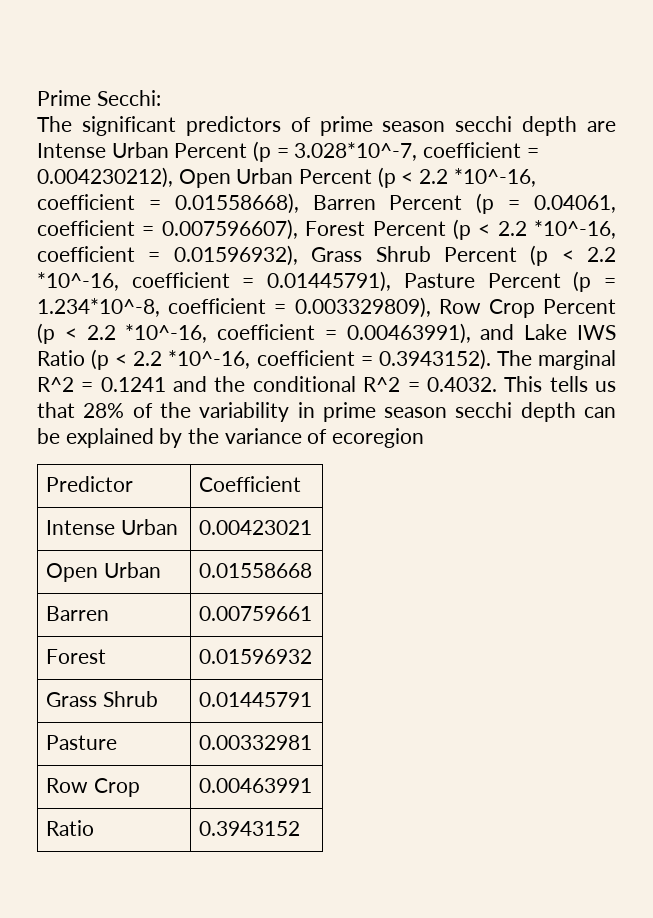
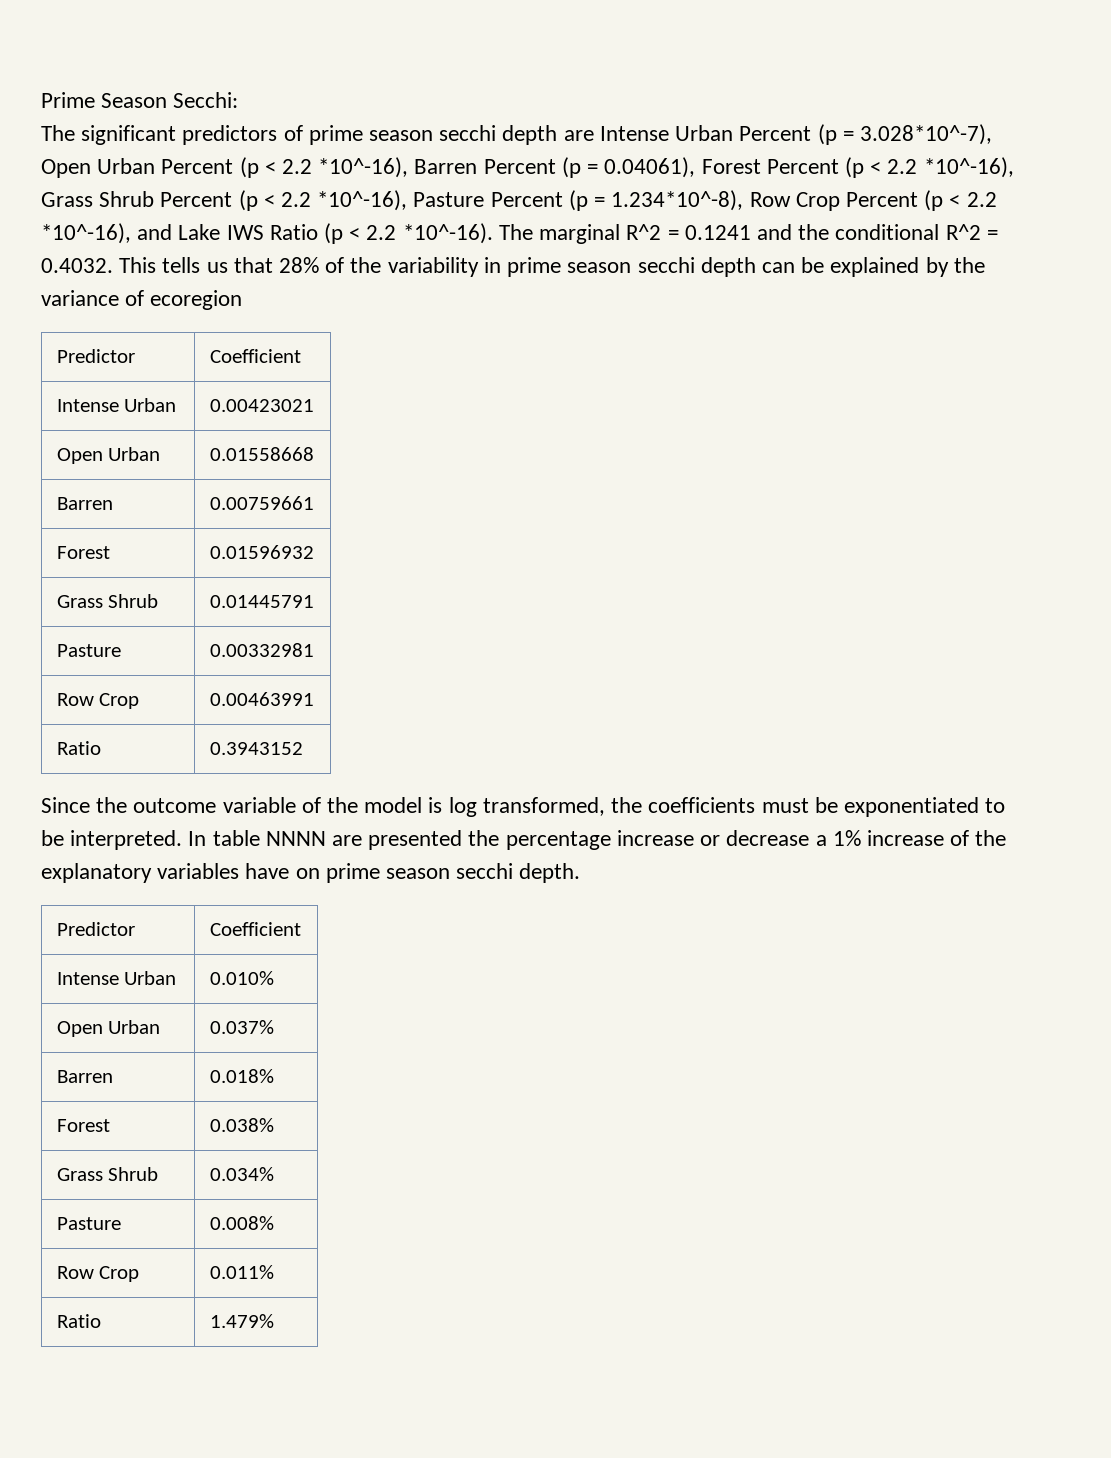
(91, 98) none -> [101,93,168,108] Season
[294,142,539,161] [37,167,173,188] 3.028*10^-7, coefficient = 0.004230212), -> [859,124,992,145] 3.028*10^-7),
[453,168,536,187] [37,193,616,214] [37,219,298,240] *10^-16, coefficient = 0.01558668), Barren Percent (p = 0.04061, coefficient = 0.007596607), -> [318,157,696,178] *10^-16), Barren Percent (p = 0.04061),
[534,220,616,239] [37,245,298,266] *10^-16, coefficient = 0.01596932), -> [923,157,1014,178] *10^-16),
[37,271,616,292] [37,297,431,318] *10^-16, coefficient = 0.01445791), Pasture Percent (p = 1.234*10^-8, coefficient = 0.003329809), -> [317,190,744,211] *10^-16), Pasture Percent (p = 1.234*10^-8),
[125,323,471,344] *10^-16, coefficient = 0.00463991), -> [41,223,131,244] *10^-16),
[168,349,491,370] *10^-16, coefficient = 0.3943152). -> [402,223,493,244] *10^-16).
(301, 828) none -> [41,797,1006,817] [41,830,1007,850] [41,863,581,883] [56,922,135,936] [209,922,301,936] [56,971,177,985] [209,971,274,985] [56,1020,161,1037] [209,1020,274,1034] [56,1070,113,1083] [209,1069,274,1083] [56,1119,110,1132] [209,1118,274,1132] [56,1167,159,1181] [209,1167,274,1181] [56,1217,121,1230] [209,1216,274,1230] [56,1266,140,1282] [209,1265,274,1279] [56,1314,101,1328] [209,1314,274,1328] // Since the outcome variable of the model is log transformed, the coefficients must be exponentiated to be interpreted. In table NNNN are presented the percentage increase or decrease a 1% increase of the explanatory variables have on prime season secchi depth. // Predictor | Coefficient // Intense Urban | 0.010% // Open Urban | 0.037% // Barren | 0.018% // Forest | 0.038% // Grass Shrub | 0.034% // Pasture | 0.008% // Row Crop | 0.011% // Ratio | 1.479%

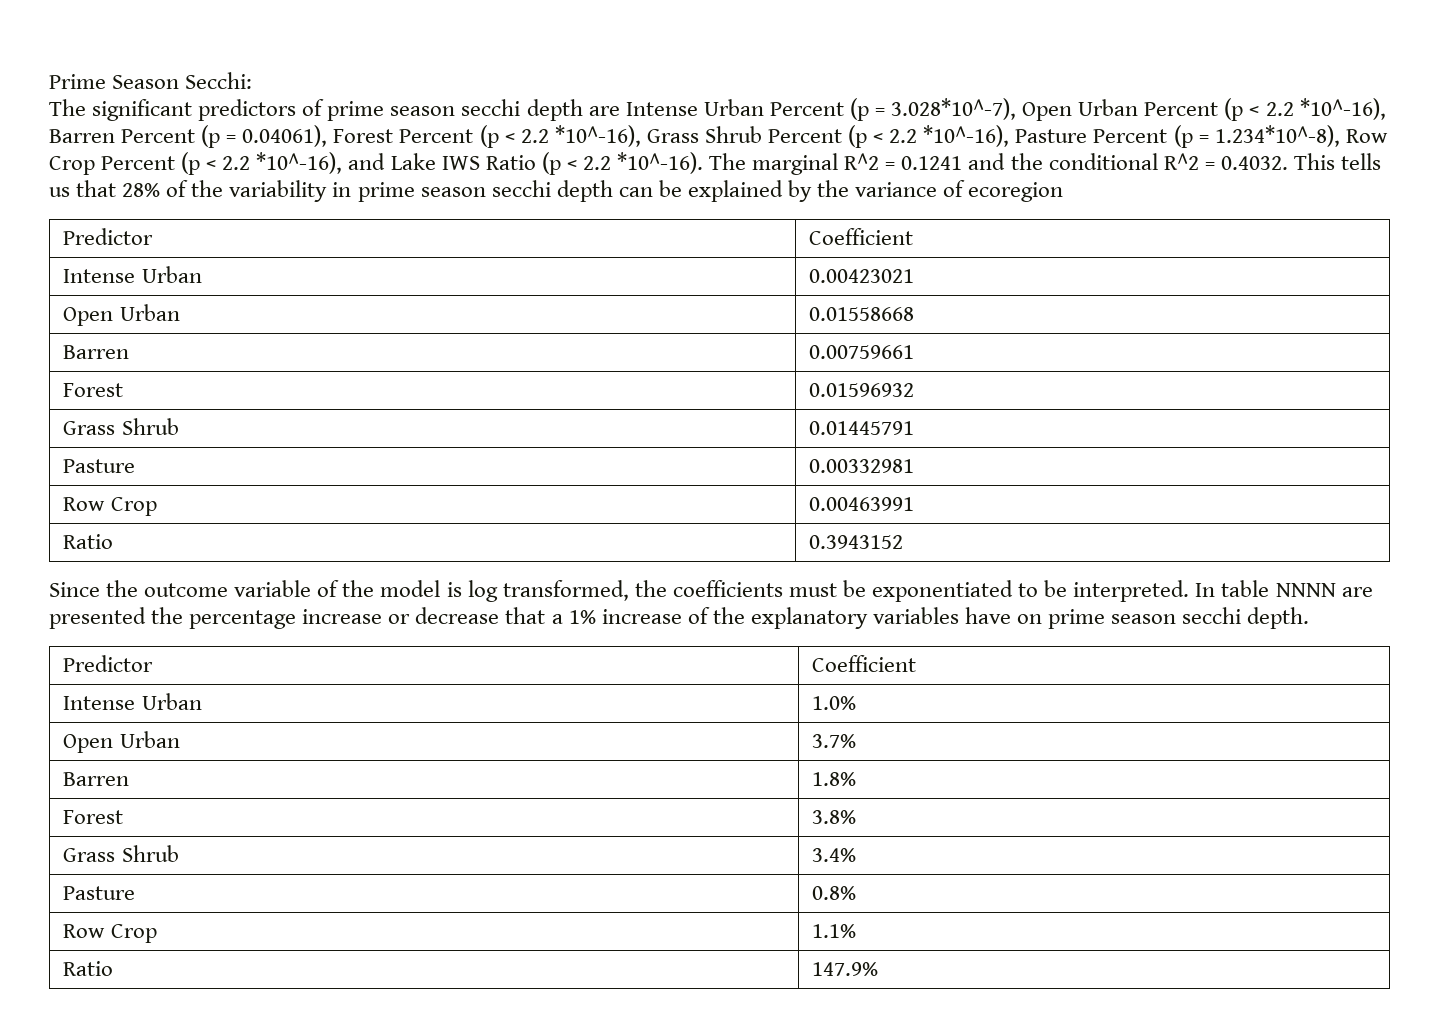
(810, 838) none -> [505,607,546,624] that
[209,971,274,985] [56,1020,161,1037] [209,1020,274,1034] [56,1070,113,1083] [209,1069,274,1083] [56,1119,110,1132] [209,1118,274,1132] [56,1167,159,1181] [209,1167,274,1181] [56,1217,121,1230] [209,1216,274,1230] [56,1266,140,1282] [209,1265,274,1279] [56,1314,101,1328] [209,1314,274,1328] 0.010% // Open Urban | 0.037% // Barren | 0.018% // Forest | 0.038% // Grass Shrub | 0.034% // Pasture | 0.008% // Row Crop | 0.011% // Ratio | 1.479% -> [812,696,857,710] [63,731,180,753] [812,734,857,748] [63,772,130,786] [812,772,857,786] [63,810,124,824] [812,810,857,824] [63,845,179,862] [812,848,857,862] [63,886,136,900] [812,886,857,900] [63,924,157,943] [812,924,857,938] [63,961,114,976] [812,962,879,976] 1.0% // Open Urban | 3.7% // Barren | 1.8% // Forest | 3.8% // Grass Shrub | 3.4% // Pasture | 0.8% // Row Crop | 1.1% // Ratio | 147.9%

